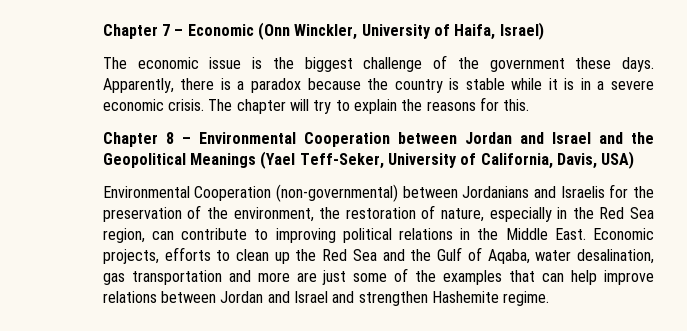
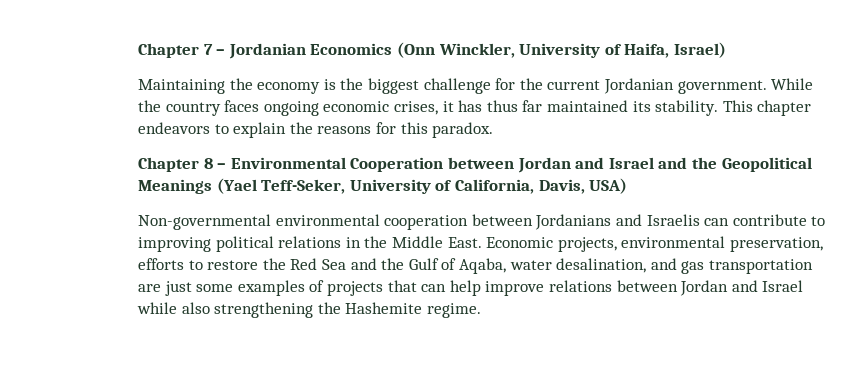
[187,24,254,36] Economic -> [228,43,393,59] Jordanian Economics
[102,57,242,69] The economic issue -> [138,78,321,94] Maintaining the economy
[433,55,654,72] [102,78,654,93] [102,99,332,114] of the government these days. Apparently, there is a paradox because the country is stable while it is in a severe economic crisis. The chapter will try -> [495,78,814,94] [138,100,812,116] [138,122,211,134] for the current Jordanian government. While the country faces ongoing economic crises, it has thus far maintained its stability. This chapter endeavors
[503,99,530,111] this. -> [400,122,494,138] this paradox.
[102,184,399,202] Environmental Cooperation (non-governmental) -> [138,214,469,230] Non-governmental environmental cooperation
[609,184,655,198] [102,205,655,222] [102,228,145,243] for the preservation of the environment, the restoration of nature, especially in the Red Sea region, -> (700, 220) none
[164,247,290,264] efforts to clean up -> [621,236,823,252] [138,258,259,270] environmental preservation, efforts to restore
(655, 256) none -> [650,258,677,270] and
[228,270,290,282] and more -> (813, 266) none
[394,268,503,285] of the examples -> [237,280,383,296] examples of projects
[332,291,428,306] and strengthen -> [137,302,341,318] while also strengthening the

